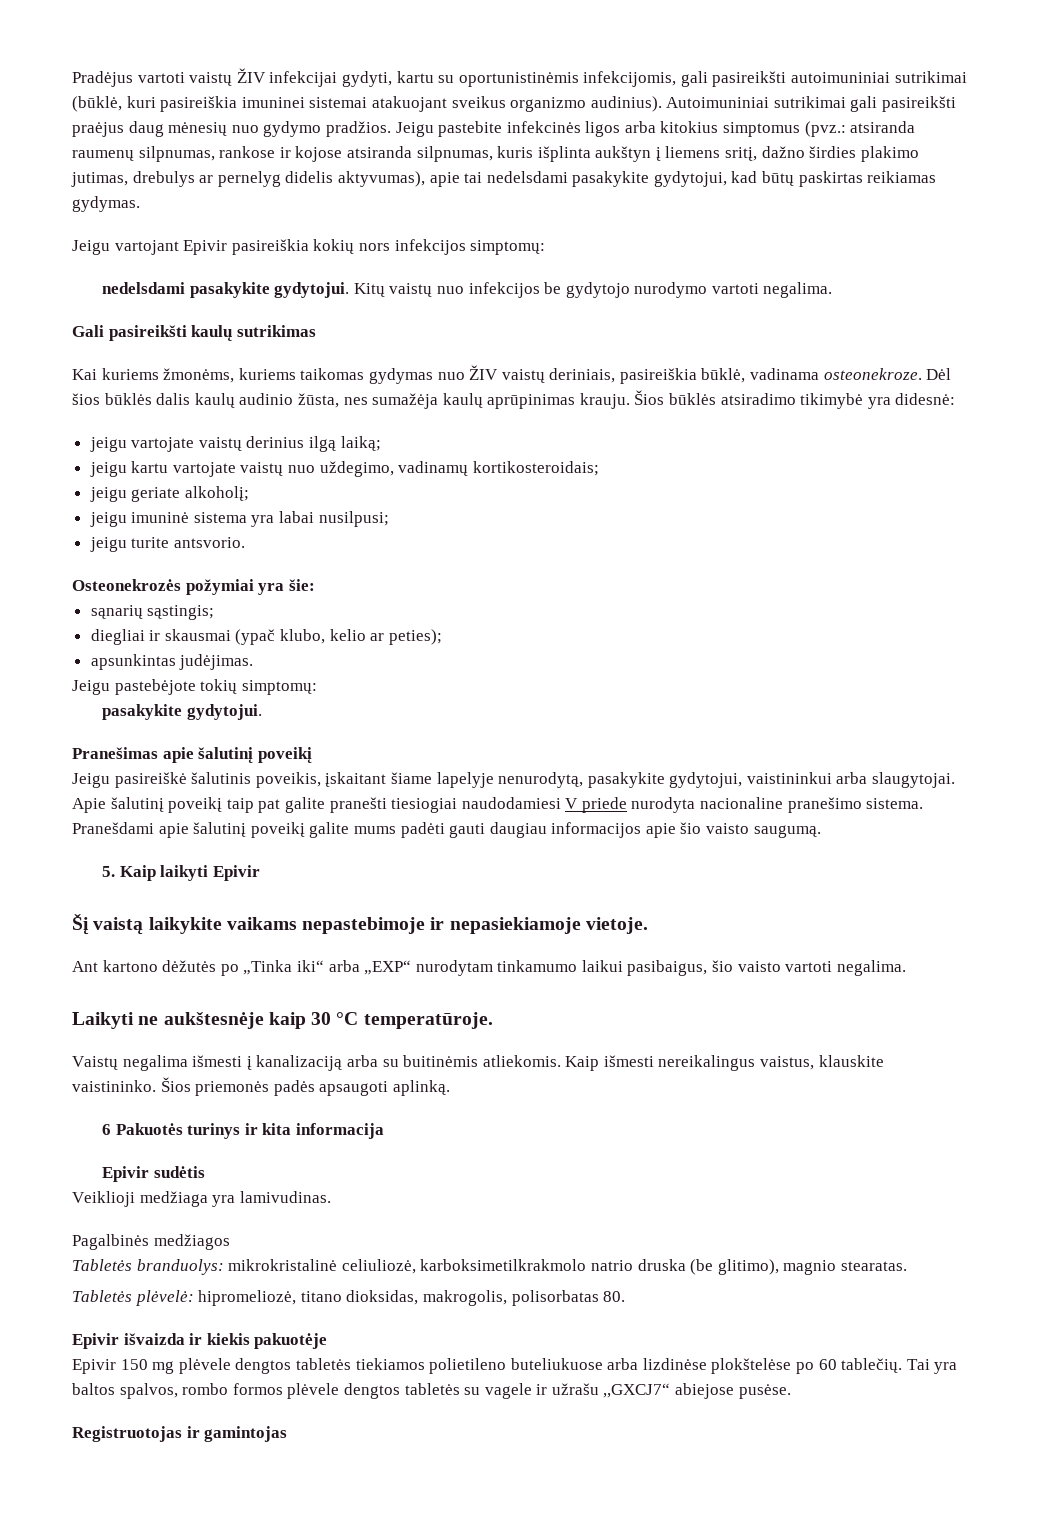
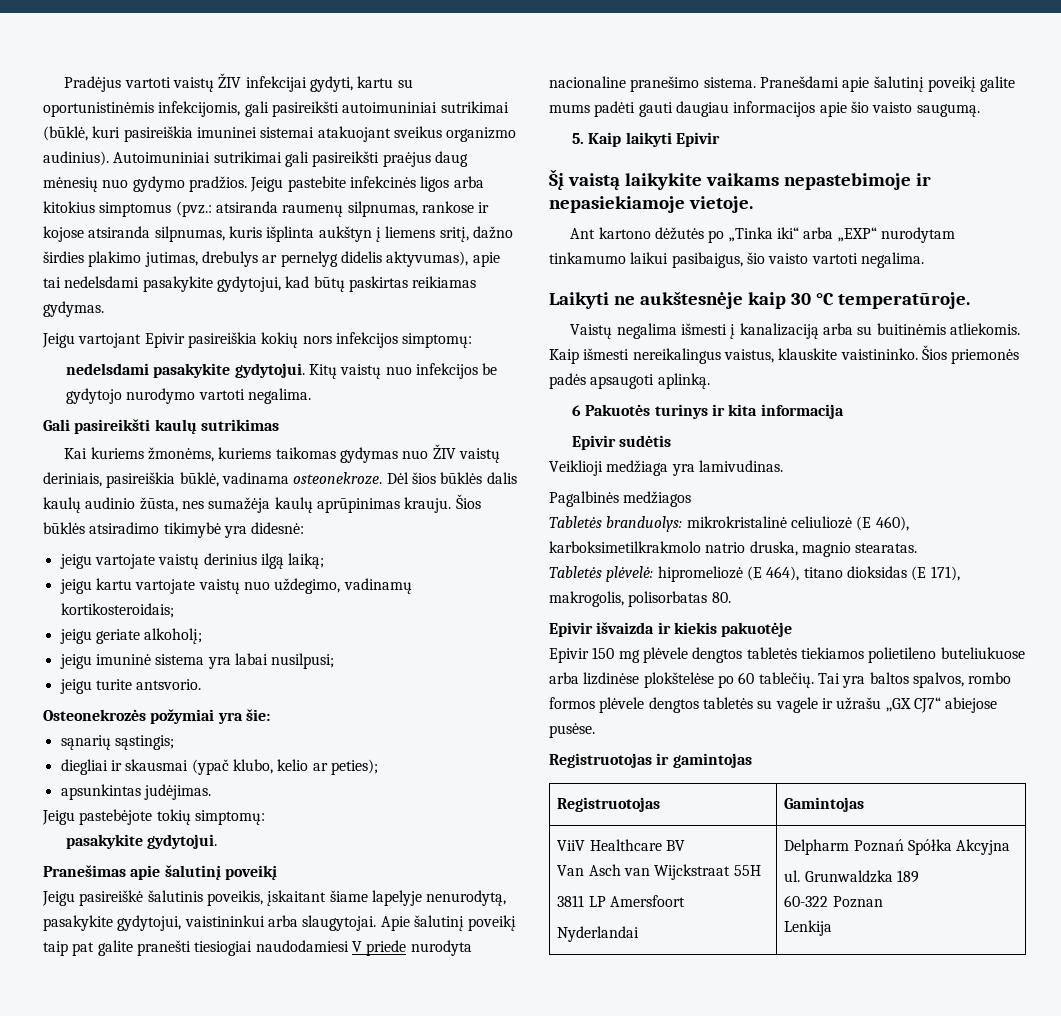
[341,1259,907,1275] [72,1290,419,1306] celiuliozė, karboksimetilkrakmolo natrio druska (be glitimo), magnio stearatas. // Tabletės plėvelė: hipromeliozė, titano dioksidas, -> [790,516,909,531] [549,541,918,557] [549,566,960,582] celiuliozė (E 460), karboksimetilkrakmolo natrio druska, magnio stearatas. // Tabletės plėvelė: hipromeliozė (E 464), titano dioksidas (E 171),
[603,1383,671,1398] ,,GXCJ7“ -> [885,697,941,713] ,,GX CJ7“
(288, 1434) none -> [557,797,661,812] [784,797,865,812] [557,839,685,851] [557,864,761,880] [557,895,685,907] [557,926,640,942] [784,839,1011,855] [784,870,919,883] [784,895,883,908] [784,920,833,936] // Registruotojas | Gamintojas // ViiV Healthcare BV // Van Asch van Wijckstraat 55H // 3811 LP Amersfoort // Nyderlandai | Delpharm Poznań Spółka Akcyjna // ul. Grunwaldzka 189 // 60-322 Poznan // Lenkija

